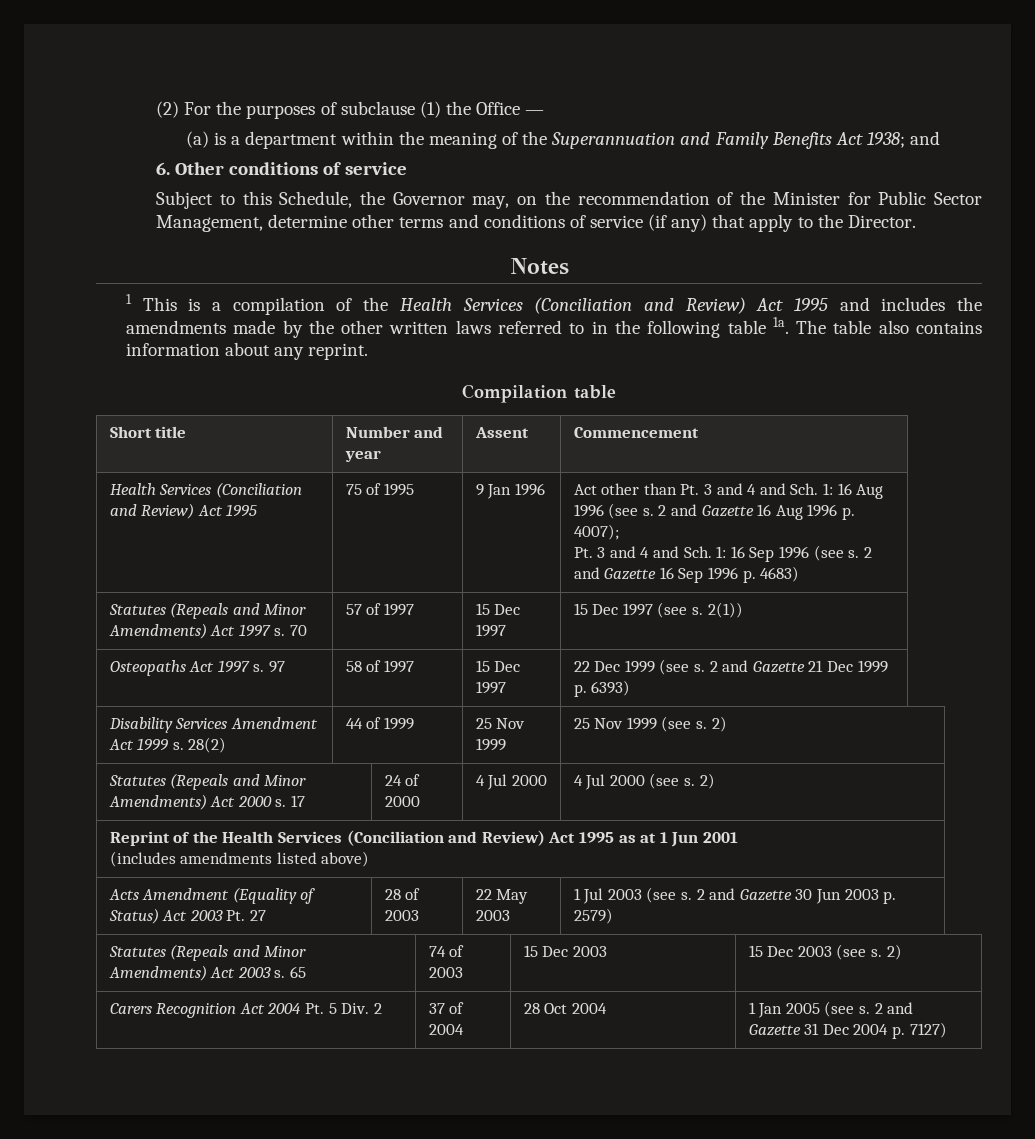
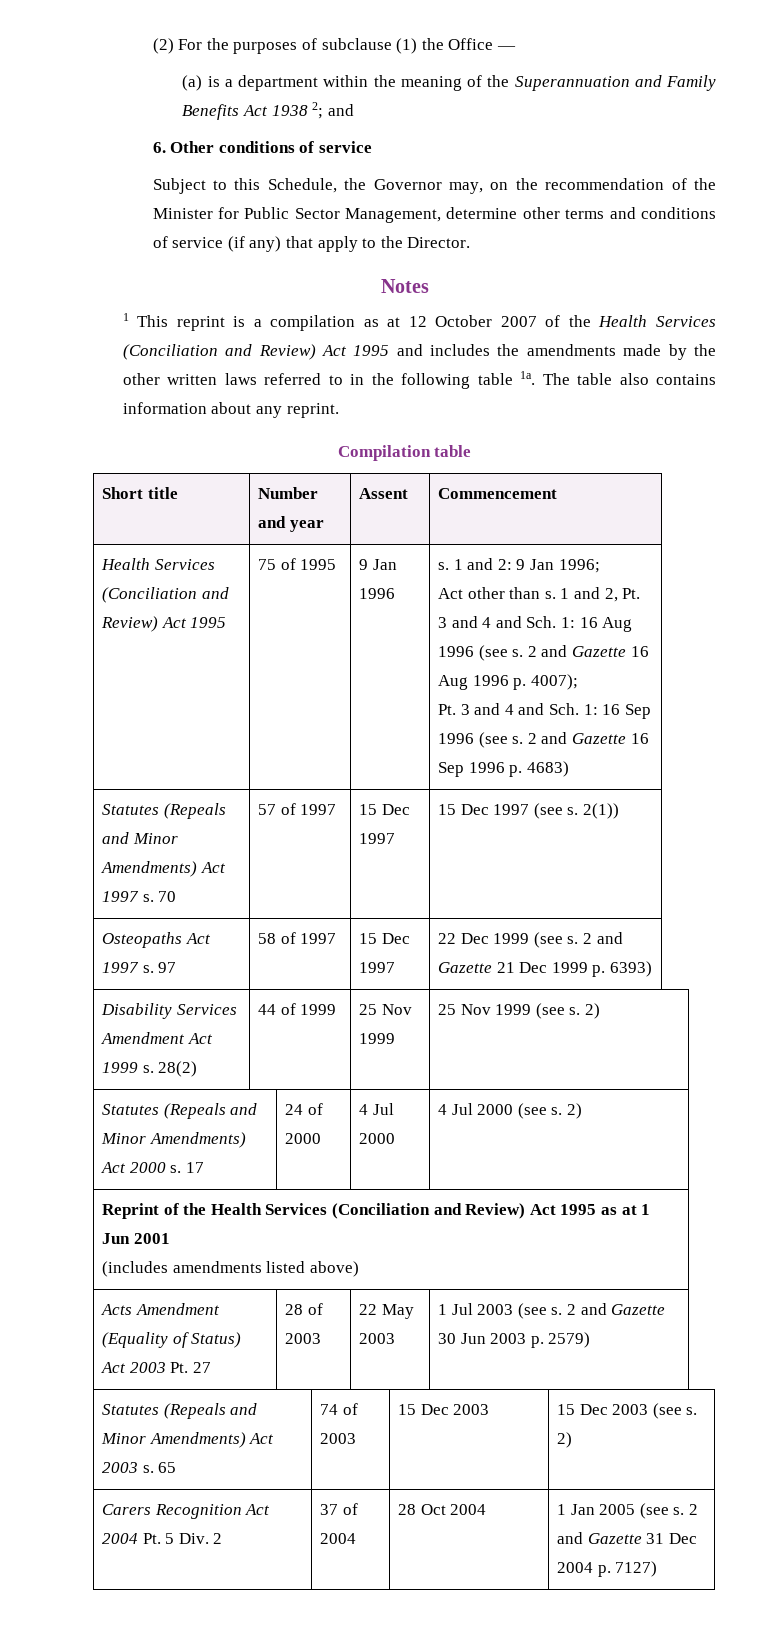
[866,132,905,148] 1938; -> [271,102,324,119] 1938 2;
(177, 304) none -> [176,316,225,331] reprint
(325, 306) none -> [363,315,537,327] as at 12 October 2007
[573,483,677,495] Act other than -> [438,558,600,573] [438,587,618,602] s. 1 and 2: 9 Jan 1996; // Act other than s. 1 and 2,

